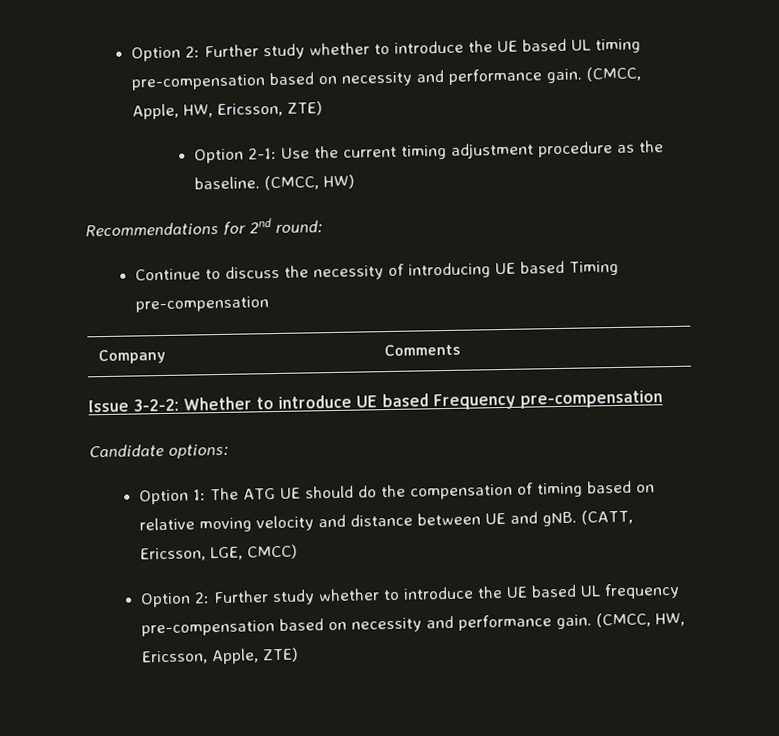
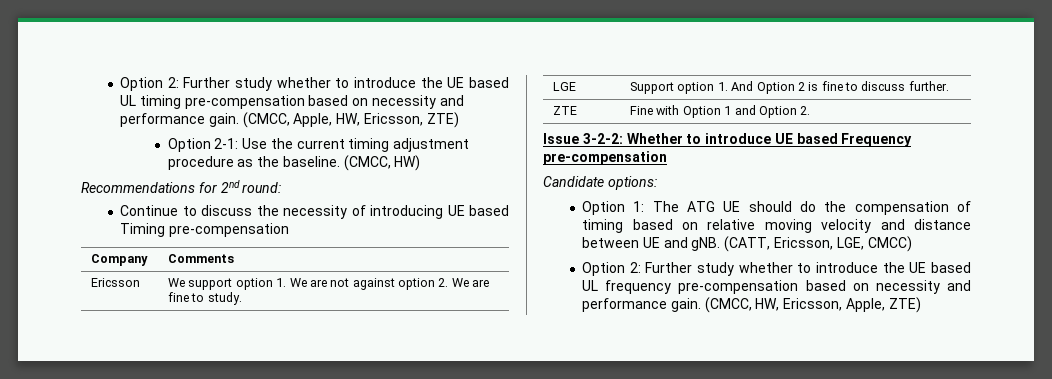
(462, 350) none -> [91,278,141,287] [168,278,490,290] [168,292,242,305] [553,82,577,91] [630,81,949,94] [553,106,578,115] [630,105,811,118] // Ericsson | We support option 1. We are not against option 2. We are fine to study. // LGE | Support option 1. And Option 2 is fine to discuss further. // ZTE | Fine with Option 1 and Option 2.

